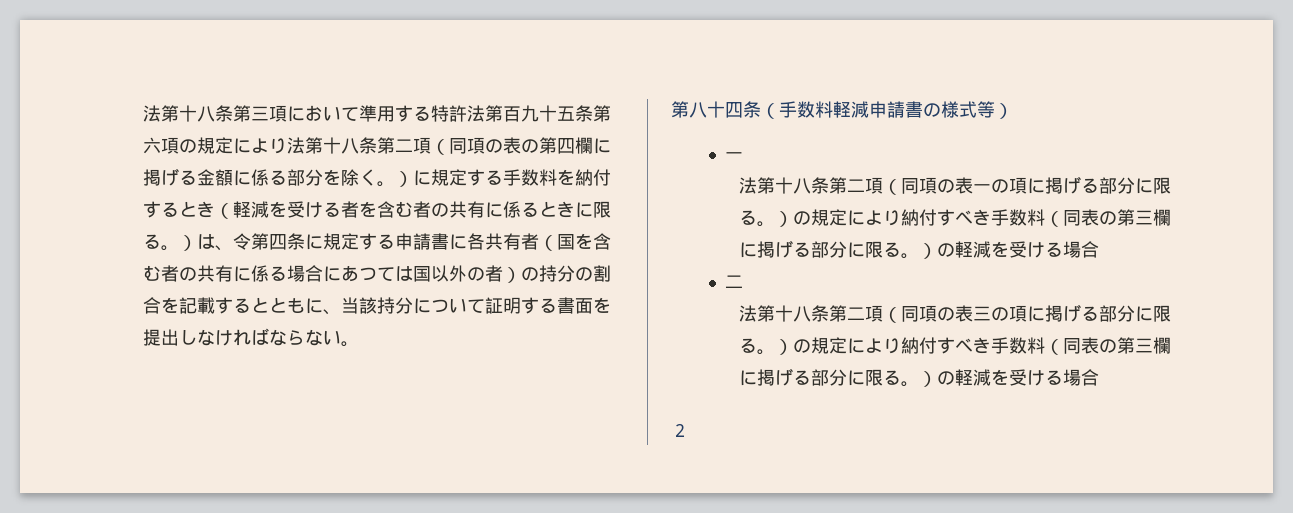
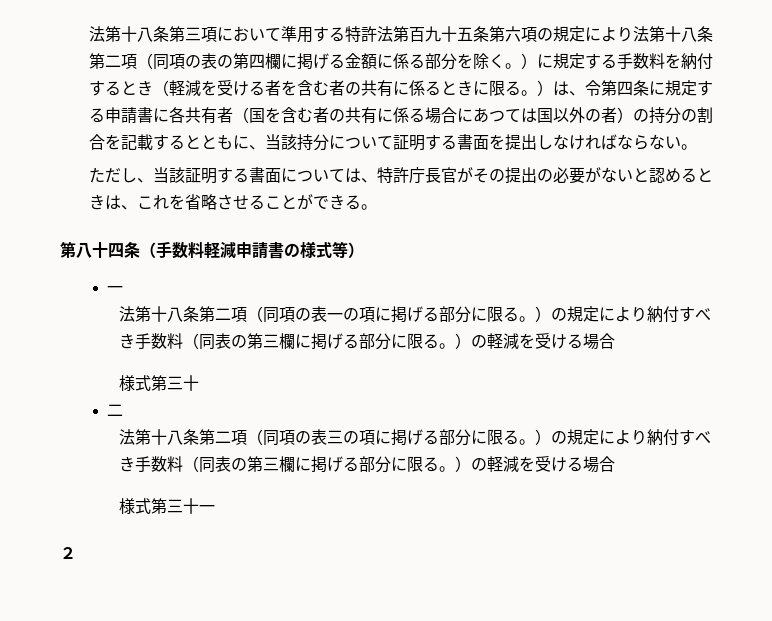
(359, 344) none -> [89,167,714,184] [89,194,378,210] // ただし、当該証明する書面については、特許庁長官がその提出の必要がないと認めるときは、これを省略させることができる。
(1099, 249) none -> [118,375,199,391] // 様式第三十
(1099, 377) none -> [118,498,215,514] // 様式第三十一

